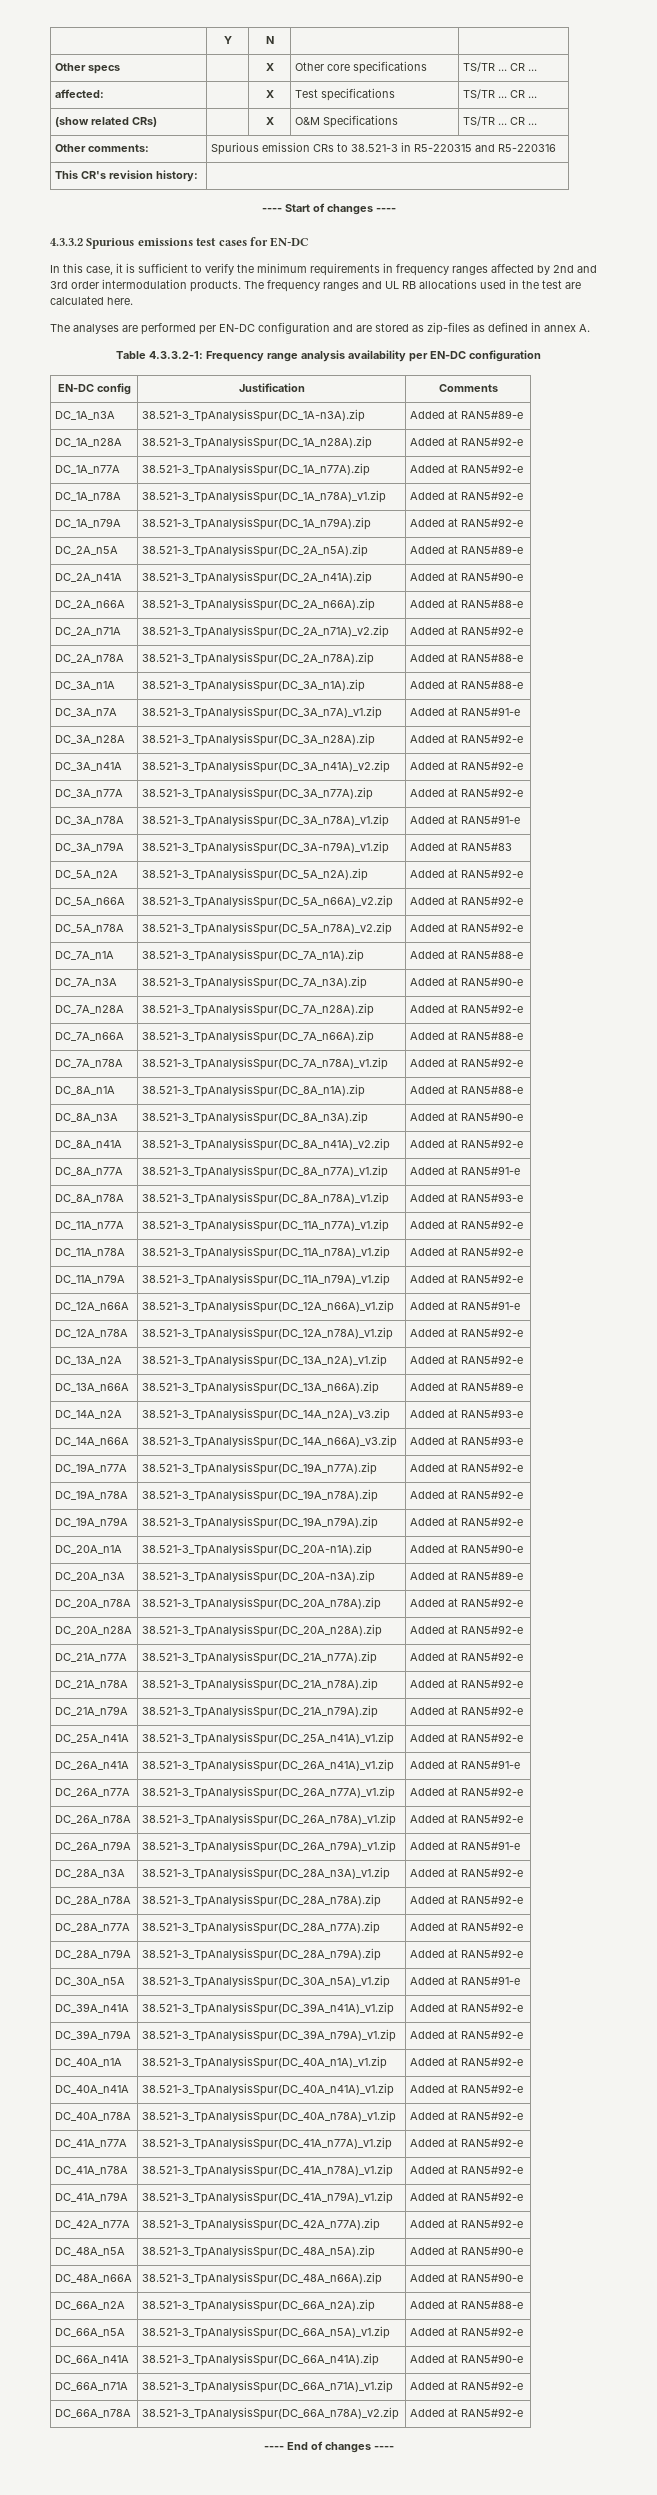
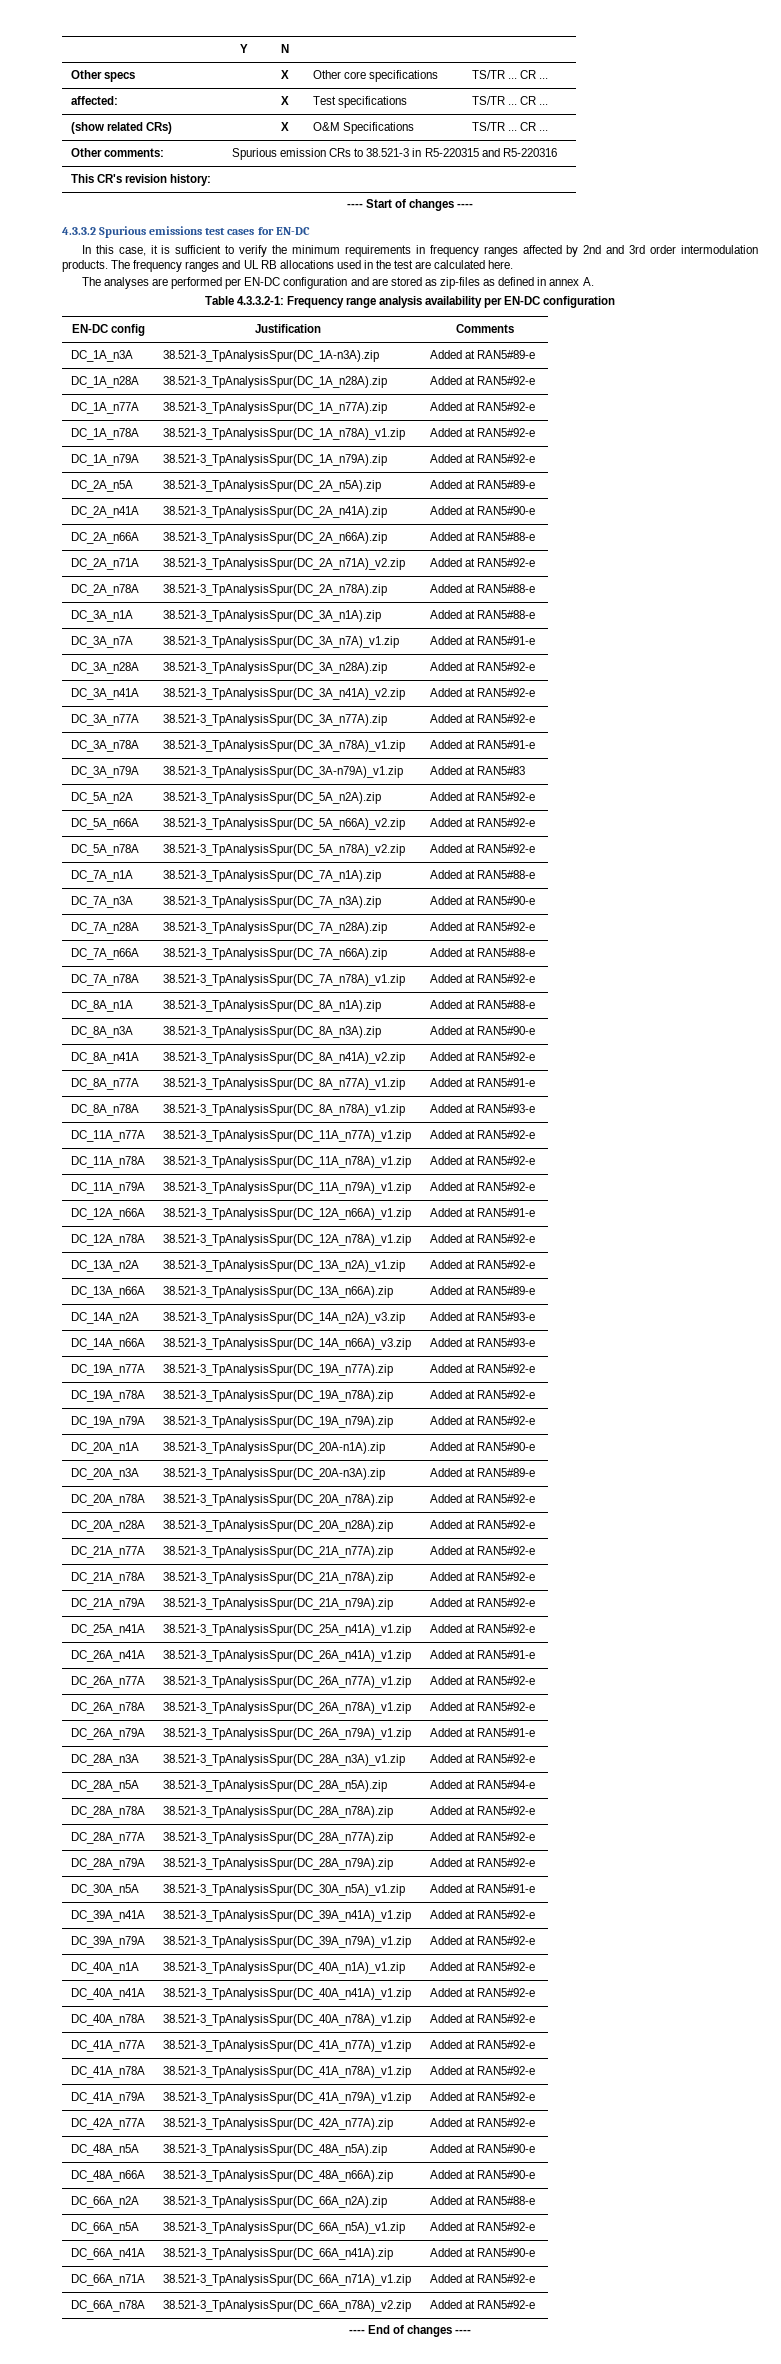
(523, 1872) none -> [70,1780,139,1792] [162,1780,387,1792] [429,1780,536,1789] // DC_28A_n5A | 38.521-3_TpAnalysisSpur(DC_28A_n5A).zip | Added at RAN5#94-e

